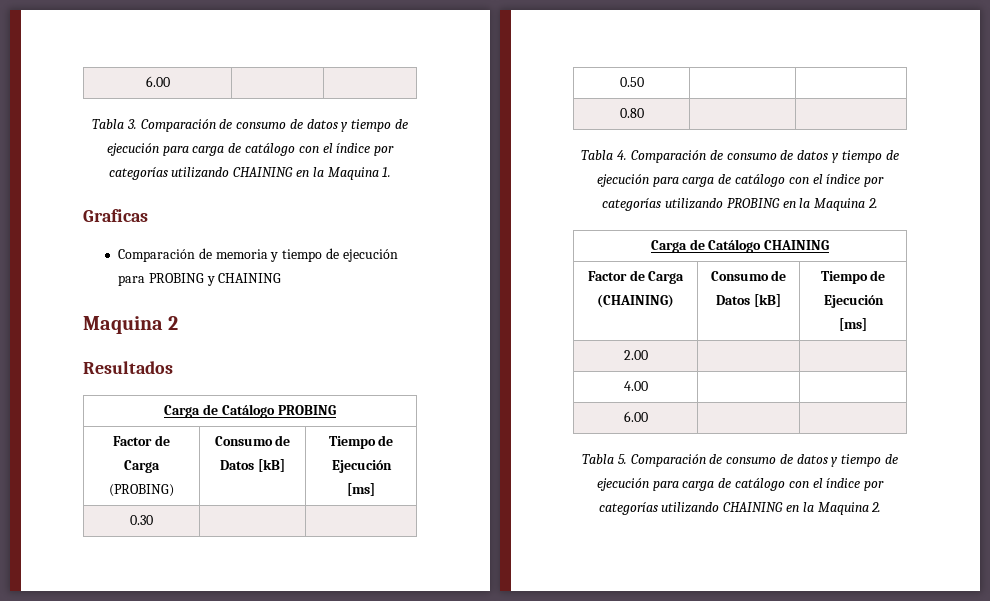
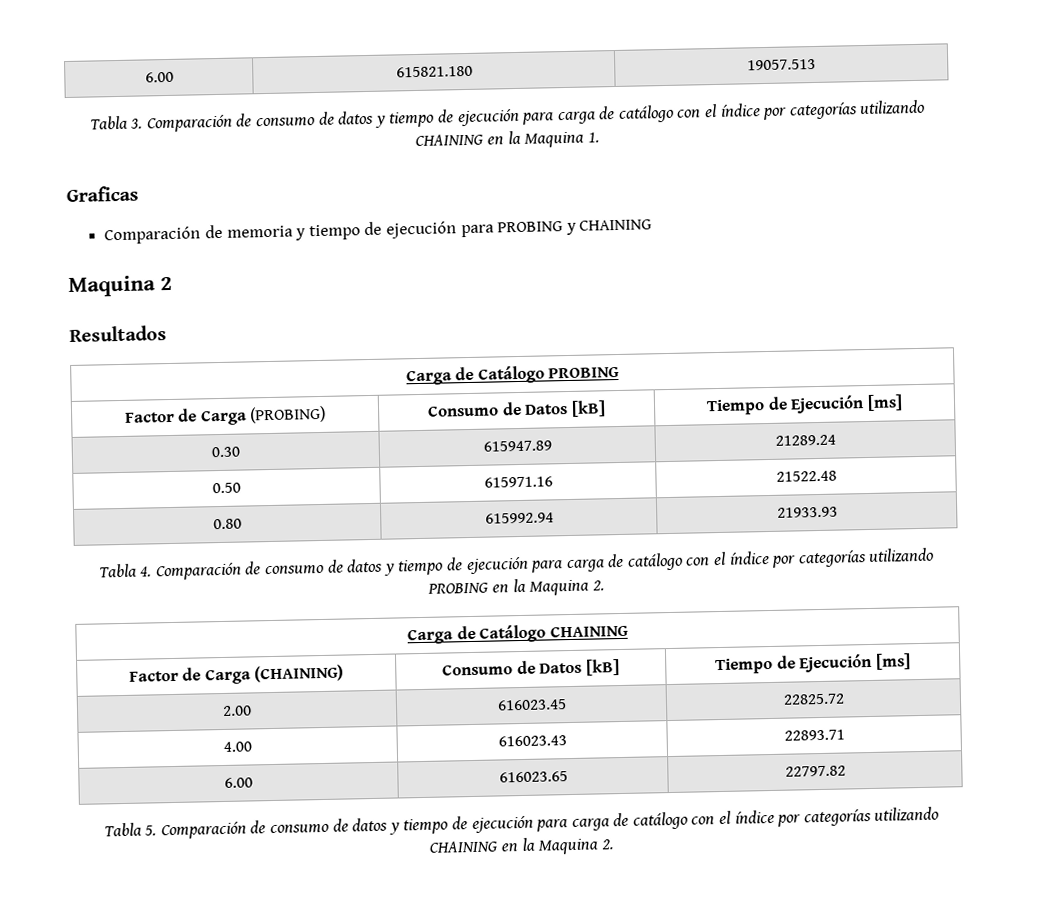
[145,76,170,87] 6.00 | | -> [144,71,174,83] [395,65,473,78] [747,58,816,71] 6.00 | 615821.180 | 19057.513
(153, 520) | -> [482,440,552,452] [774,434,836,446] 615947.89 | 21289.24
(644, 82) | -> [483,476,553,488] [775,470,837,482] 615971.16 | 21522.48
(644, 113) | -> [484,512,554,524] [776,506,838,518] 615992.94 | 21933.93
(648, 355) | -> [496,699,567,711] [782,693,845,705] 616023.45 | 22825.72
[623,411,648,422] | // 6.00 | | -> [497,735,567,747] [783,729,845,741] [224,777,253,788] [498,771,568,783] [784,765,846,777] 616023.43 | 22893.71 // 6.00 | 616023.65 | 22797.82

